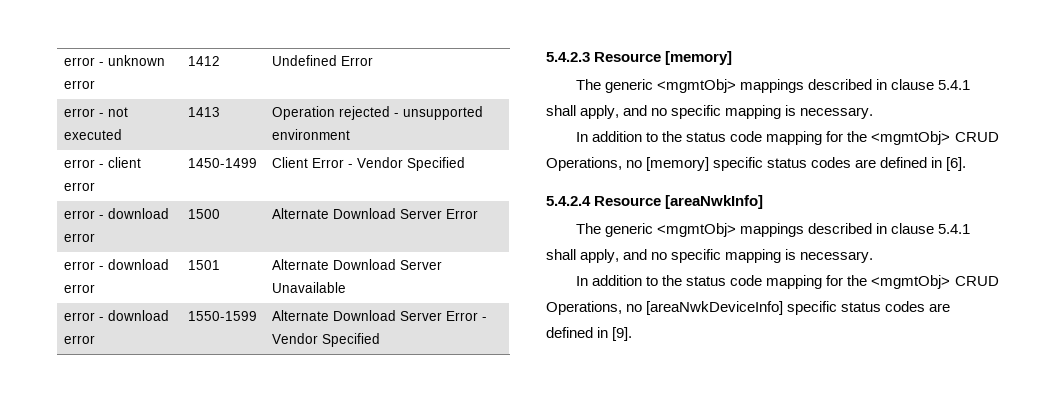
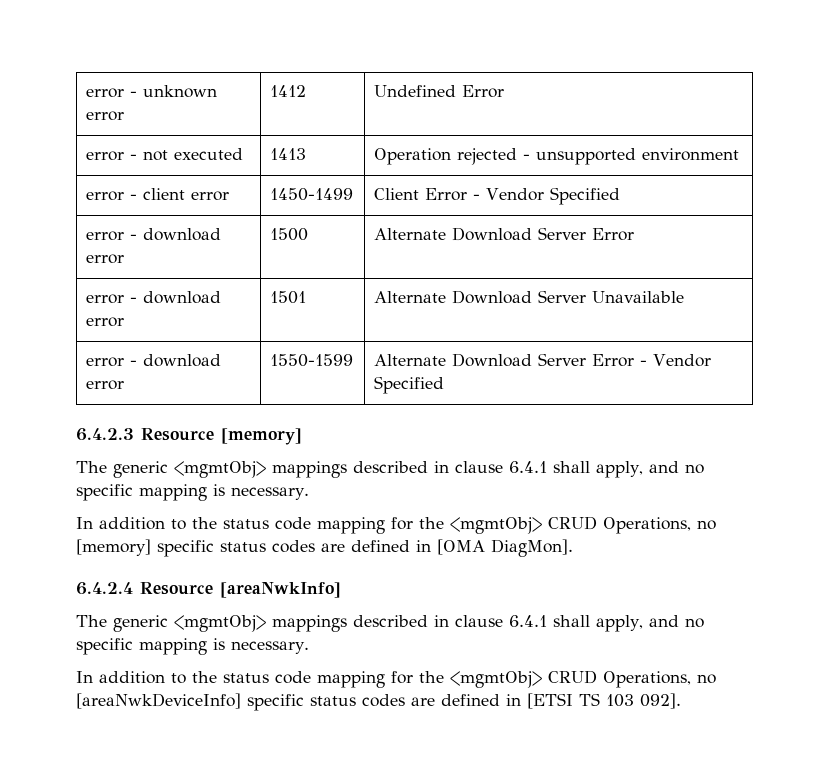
[546,52,590,62] 5.4.2.3 -> [76,428,134,441] 6.4.2.3
[938,80,971,90] 5.4.1 -> [509,461,547,473] 6.4.1
[946,157,967,171] [546,196,591,206] [6]. // 5.4.2.4 -> [437,539,573,557] [76,582,133,595] [OMA DiagMon]. // 6.4.2.4
[938,224,971,234] 5.4.1 -> [509,615,547,627] 6.4.1
[612,327,633,341] [9]. -> [527,693,681,709] [ETSI TS 103 092].

